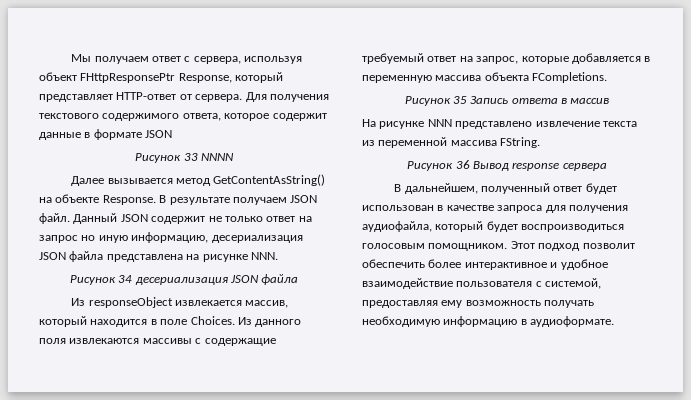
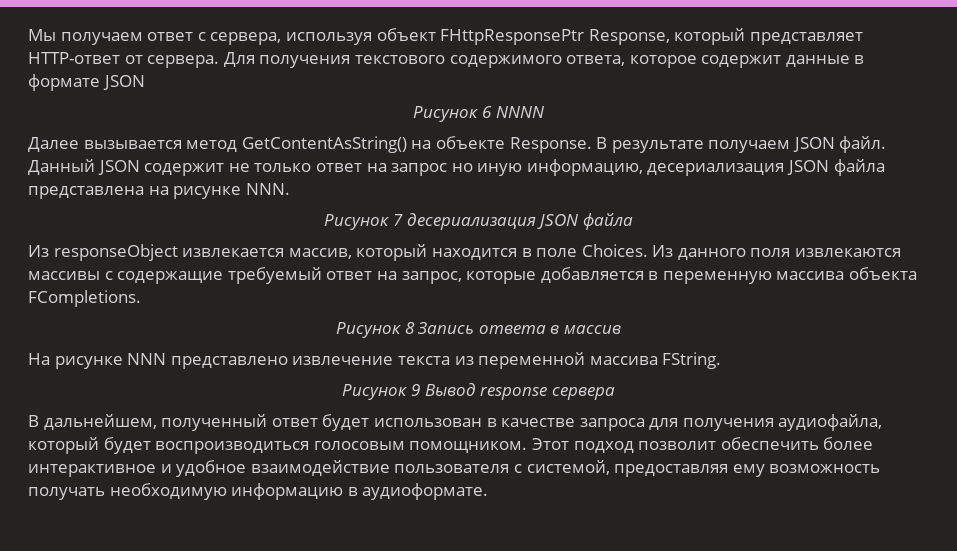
[183,153,198,161] 33 -> [481,106,492,118] 6
[118,275,133,283] 34 -> [392,214,403,226] 7
[452,96,467,104] 35 -> [404,322,415,334] 8
[455,160,470,169] 36 -> [410,384,420,396] 9

